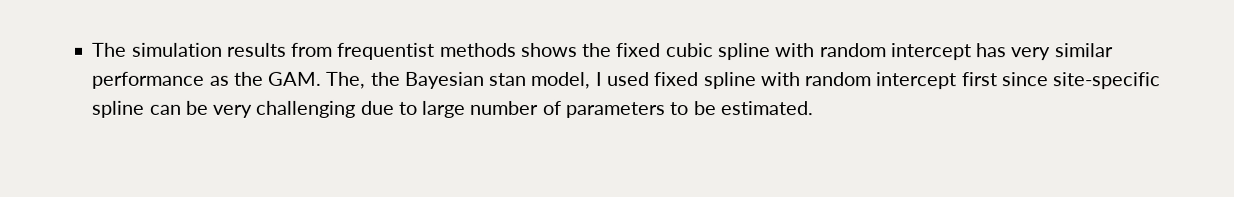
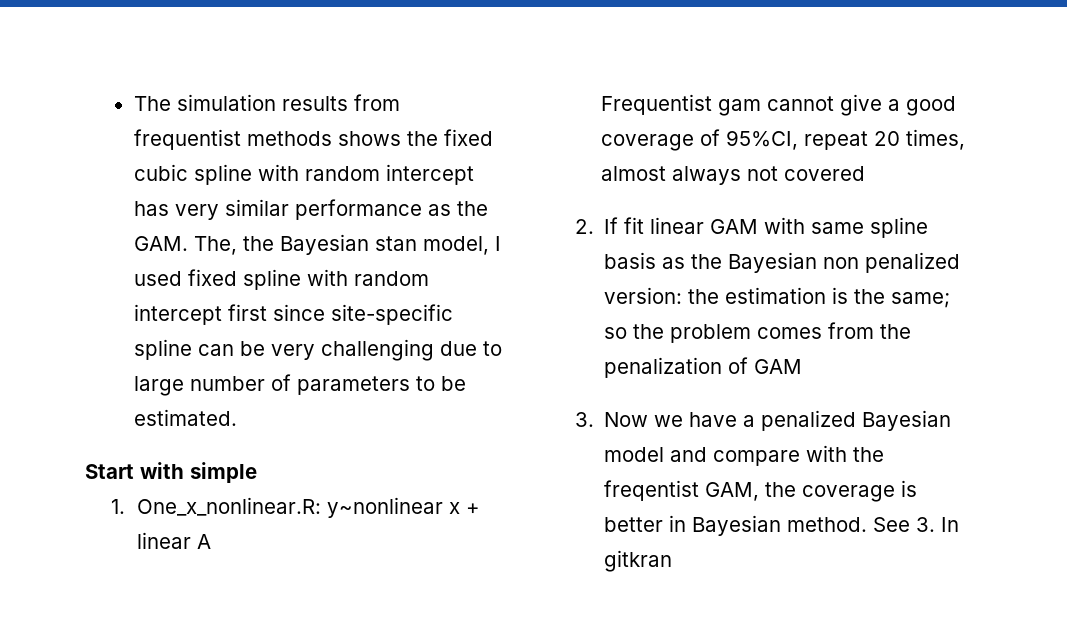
(813, 108) none -> [85,462,257,483] [111,497,481,518] [137,532,212,549] [601,94,957,116] [601,129,966,151] [601,166,866,185] [575,217,929,238] [604,252,961,273] [604,287,951,308] [604,322,912,343] [604,357,803,378] [575,410,952,431] [604,445,885,466] [604,480,918,502] [604,515,960,536] [604,550,673,572] // Start with simple // 1. One_x_nonlinear.R: y~nonlinear x + linear A // Frequentist gam cannot give a good coverage of 95%CI, repeat 20 times, almost always not covered // 2. If fit linear GAM with same spline basis as the Bayesian non penalized version: the estimation is the same; so the problem comes from the penalization of GAM // 3. Now we have a penalized Bayesian model and compare with the freqentist GAM, the coverage is better in Bayesian method. See 3. In gitkran

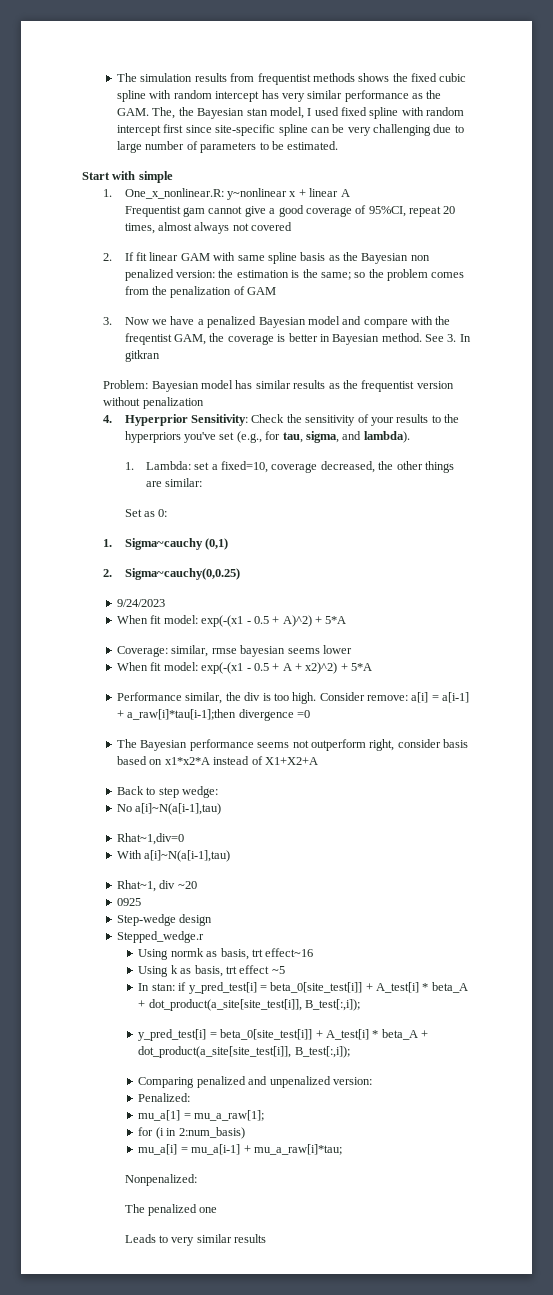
(673, 561) none -> [103,380,454,392] [103,397,204,409] [103,414,460,426] [124,431,410,443] [124,461,454,473] [145,478,203,487] [124,509,168,517] [103,538,229,550] [103,568,240,580] [117,599,166,607] [117,615,347,627] [117,645,352,657] [117,662,373,674] [117,692,470,704] [117,709,311,721] [117,739,469,751] [117,756,318,765] [117,786,219,798] [117,803,222,815] [117,833,185,845] [117,850,231,862] [117,880,197,892] [117,898,142,906] [117,914,213,926] [117,931,205,943] [138,948,314,960] [138,965,285,977] [138,982,468,994] [138,999,361,1011] [138,1029,429,1041] [138,1046,350,1058] [138,1076,372,1088] [138,1093,191,1102] [138,1110,265,1121] [138,1127,245,1139] [138,1144,342,1155] [124,1174,197,1186] [124,1204,218,1216] [124,1234,267,1246] // Problem: Bayesian model has similar results as the frequentist version without penalization // 4. Hyperprior Sensitivity: Check the sensitivity of your results to the hyperpriors you've set (e.g., for tau, sigma, and lambda). // 1. Lambda: set a fixed=10, coverage decreased, the other things are similar: // Set as 0: // 1. Sigma~cauchy (0,1) // 2. Sigma~cauchy(0,0.25) // 9/24/2023 // When fit model: exp(-(x1 - 0.5 + A)^2) + 5*A // Coverage: similar, rmse bayesian seems lower // When fit model: exp(-(x1 - 0.5 + A + x2)^2) + 5*A // Performance similar, the div is too high. Consider remove: a[i] = a[i-1] + a_raw[i]*tau[i-1];then divergence =0 // The Bayesian performance seems not outperform right, consider basis based on x1*x2*A instead of X1+X2+A // Back to step wedge: // No a[i]~N(a[i-1],tau) // Rhat~1,div=0 // With a[i]~N(a[i-1],tau) // Rhat~1, div ~20 // 0925 // Step-wedge design // Stepped_wedge.r // Using normk as basis, trt effect~16 // Using k as basis, trt effect ~5 // In stan: if y_pred_test[i] = beta_0[site_test[i]] + A_test[i] * beta_A + dot_product(a_site[site_test[i]], B_test[:,i]); // y_pred_test[i] = beta_0[site_test[i]] + A_test[i] * beta_A + dot_product(a_site[site_test[i]], B_test[:,i]); // Comparing penalized and unpenalized version: // Penalized: // mu_a[1] = mu_a_raw[1]; // for (i in 2:num_basis) // mu_a[i] = mu_a[i-1] + mu_a_raw[i]*tau; // Nonpenalized: // The penalized one // Leads to very similar results

